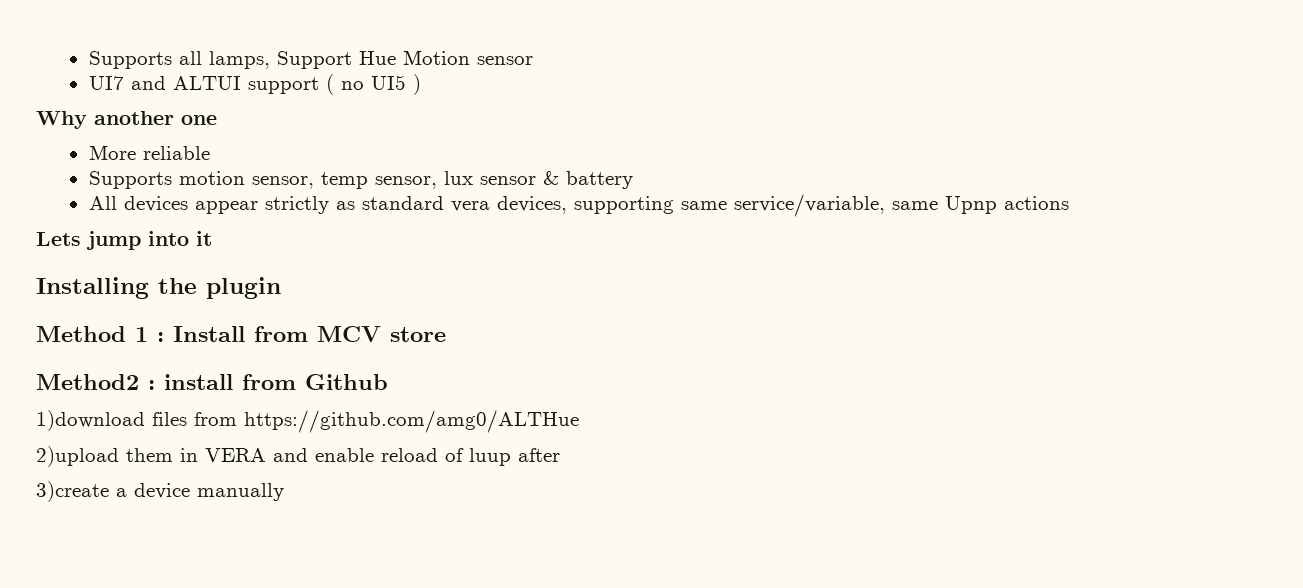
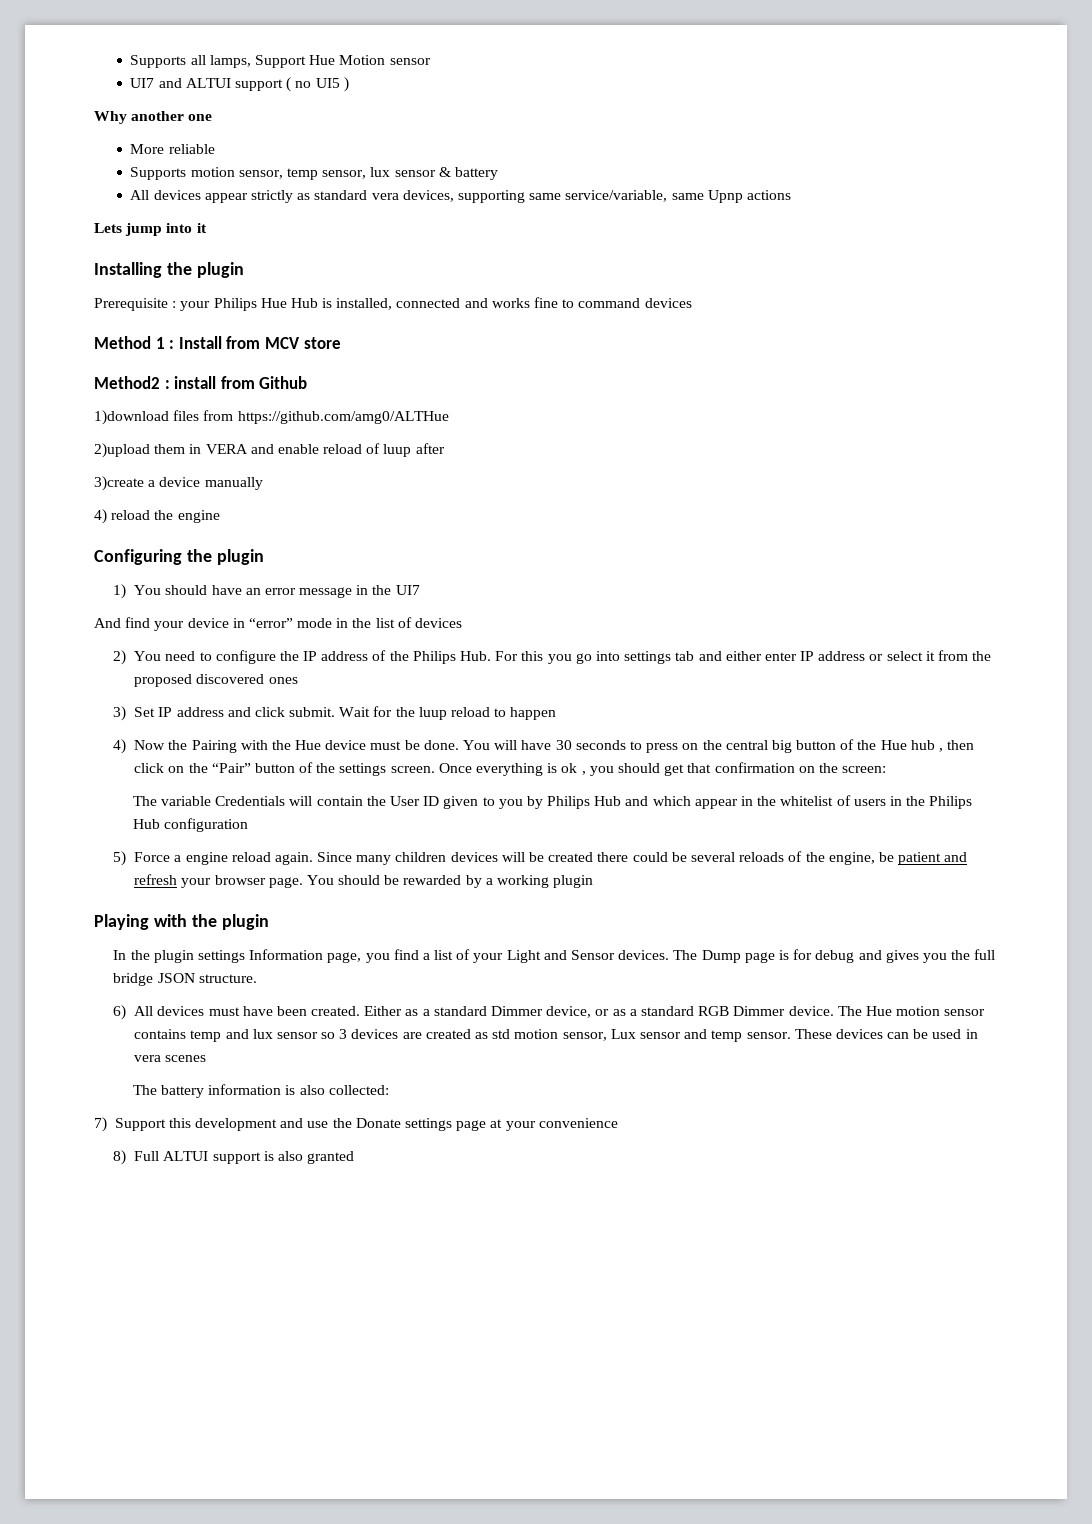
(281, 288) none -> [94,297,692,311] // Prerequisite : your Philips Hue Hub is installed, connected and works fine to command devices
(284, 492) none -> [94,509,220,524] [94,549,264,565] [113,584,420,599] [94,617,463,631] [113,650,992,665] [134,674,298,687] [113,706,557,721] [113,739,975,754] [134,762,887,776] [132,795,973,809] [132,818,249,832] [113,851,968,866] [134,874,594,888] [94,914,269,930] [113,949,996,963] [113,973,257,986] [113,1005,986,1020] [134,1029,978,1042] [134,1055,207,1062] [132,1084,389,1098] [94,1117,618,1132] [113,1150,355,1165] // 4) reload the engine // Configuring the plugin // 1) You should have an error message in the UI7 // And find your device in “error” mode in the list of devices // 2) You need to configure the IP address of the Philips Hub. For this you go into settings tab and either enter IP address or select it from the proposed discovered ones // 3) Set IP address and click submit. Wait for the luup reload to happen // 4) Now the Pairing with the Hue device must be done. You will have 30 seconds to press on the central big button of the Hue hub , then click on the “Pair” button of the settings screen. Once everything is ok , you should get that confirmation on the screen: // The variable Credentials will contain the User ID given to you by Philips Hub and which appear in the whitelist of users in the Philips Hub configuration // 5) Force a engine reload again. Since many children devices will be created there could be several reloads of the engine, be patient and refresh your browser page. You should be rewarded by a working plugin // Playing with the plugin // In the plugin settings Information page, you find a list of your Light and Sensor devices. The Dump page is for debug and gives you the full bridge JSON structure. // 6) All devices must have been created. Either as a standard Dimmer device, or as a standard RGB Dimmer device. The Hue motion sensor contains temp and lux sensor so 3 devices are created as std motion sensor, Lux sensor and temp sensor. These devices can be used in vera scenes // The battery information is also collected: // 7) Support this development and use the Donate settings page at your convenience // 8) Full ALTUI support is also granted

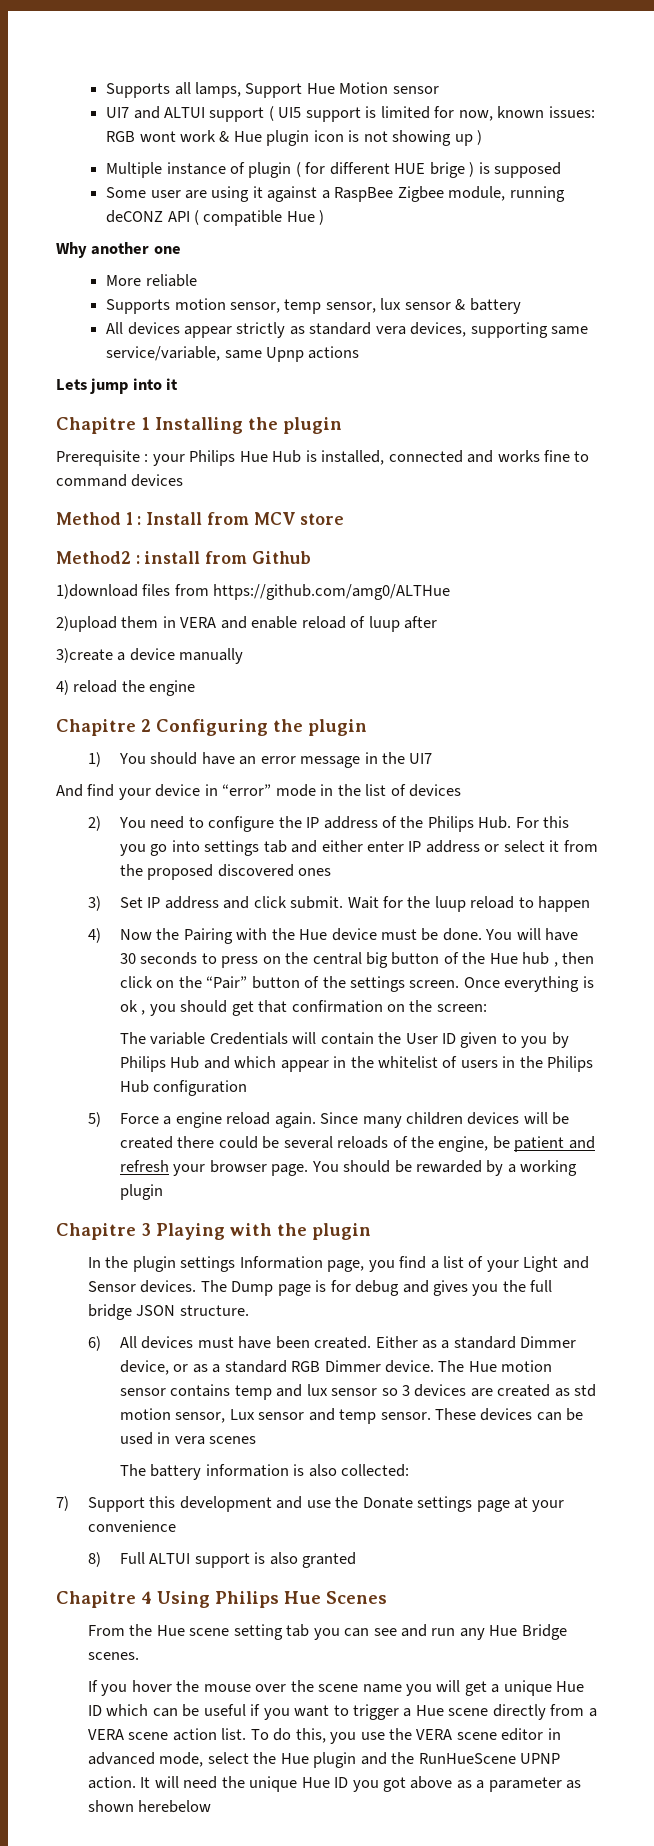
[295,78,340,88] no UI5 -> [278,106,595,122] [106,130,483,146] [106,162,562,178] [106,186,565,202] [106,210,315,226] UI5 support is limited for now, known issues: RGB wont work & Hue plugin icon is not showing up ) // Multiple instance of plugin ( for different HUE brige ) is supposed // Some user are using it against a RaspBee Zigbee module, running deCONZ API ( compatible Hue
(207, 228) none -> [56,417,150,434] Chapitre 1
(220, 516) none -> [56,719,151,736] Chapitre 2
(594, 881) none -> [56,1223,151,1240] Chapitre 3
(355, 1157) none -> [56,1591,387,1608] [87,1624,567,1640] [87,1652,139,1660] [87,1680,585,1696] [87,1704,597,1720] [87,1728,561,1744] [87,1752,561,1768] [87,1776,582,1792] [87,1800,212,1813] // Chapitre 4 Using Philips Hue Scenes // From the Hue scene setting tab you can see and run any Hue Bridge scenes. // If you hover the mouse over the scene name you will get a unique Hue ID which can be useful if you want to trigger a Hue scene directly from a VERA scene action list. To do this, you use the VERA scene editor in advanced mode, select the Hue plugin and the RunHueScene UPNP action. It will need the unique Hue ID you got above as a parameter as shown herebelow

